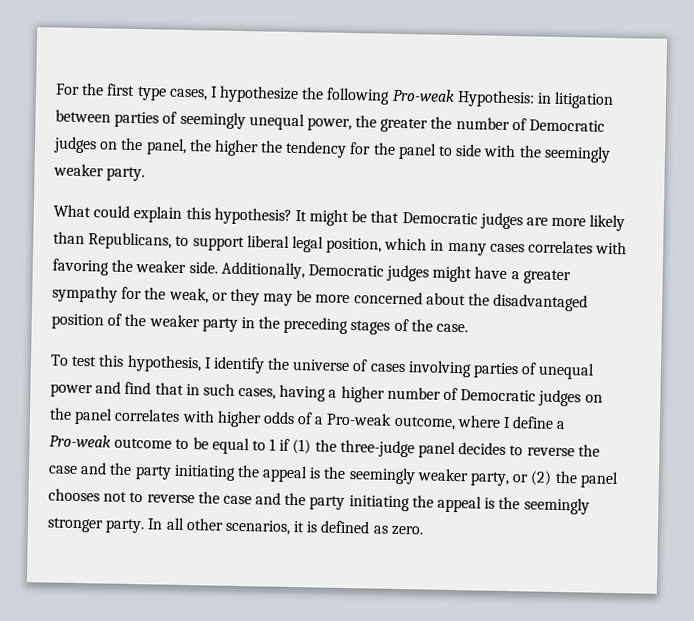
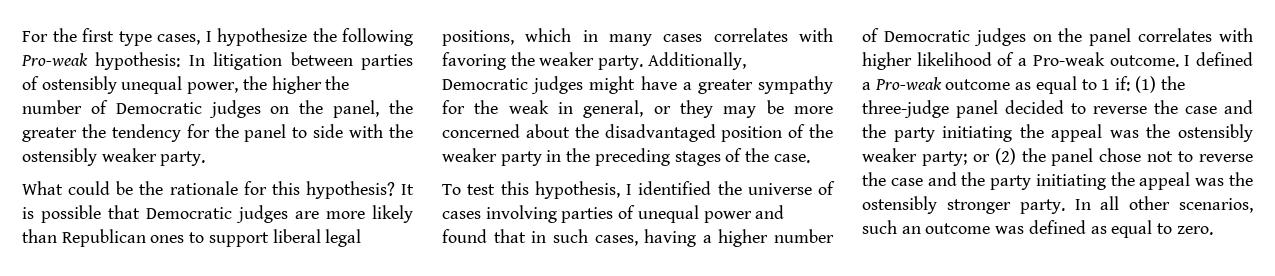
[456,90,553,108] Hypothesis: in -> [95,52,205,70] hypothesis: In
[179,111,246,130] seemingly -> [41,76,117,94] ostensibly
[380,117,429,133] greater -> [271,76,322,94] higher
[213,139,259,157] higher -> [22,127,77,142] greater
[543,145,611,163] seemingly -> [22,148,97,166] ostensibly
[133,206,183,223] explain -> [116,181,267,195] be the rationale for
[309,209,368,227] might be -> [22,205,101,223] is possible
[88,232,173,250] Republicans, -> [61,229,185,247] Republican ones
[326,237,383,254] position, -> [442,30,514,46] positions,
[188,261,218,274] side. -> [598,55,644,70] party.
[168,287,209,304] weak, -> [508,100,644,118] weak in general,
[212,356,265,374] identify -> [638,181,712,195] identified
[124,381,152,395] find -> [442,229,487,243] found
[262,411,295,425] odds -> [916,52,992,66] likelihood
[393,415,555,431] outcome, where I define -> [1109,52,1253,67] outcome. I defined
[175,437,209,450] to be -> [1015,82,1032,90] as
[279,438,291,451] if -> [1115,76,1131,91] if:
[458,442,507,456] decides -> [1005,100,1064,114] decided
[309,466,511,487] is the seemingly weaker party, -> [1109,124,1253,142] [862,148,967,166] was the ostensibly weaker party;
[48,488,100,502] chooses -> [1099,148,1142,162] chose
[484,496,590,515] is the seemingly -> [1195,172,1253,186] [862,196,937,214] was the ostensibly
[293,520,388,534] it is defined as -> [862,220,1173,238] such an outcome was defined as equal to

